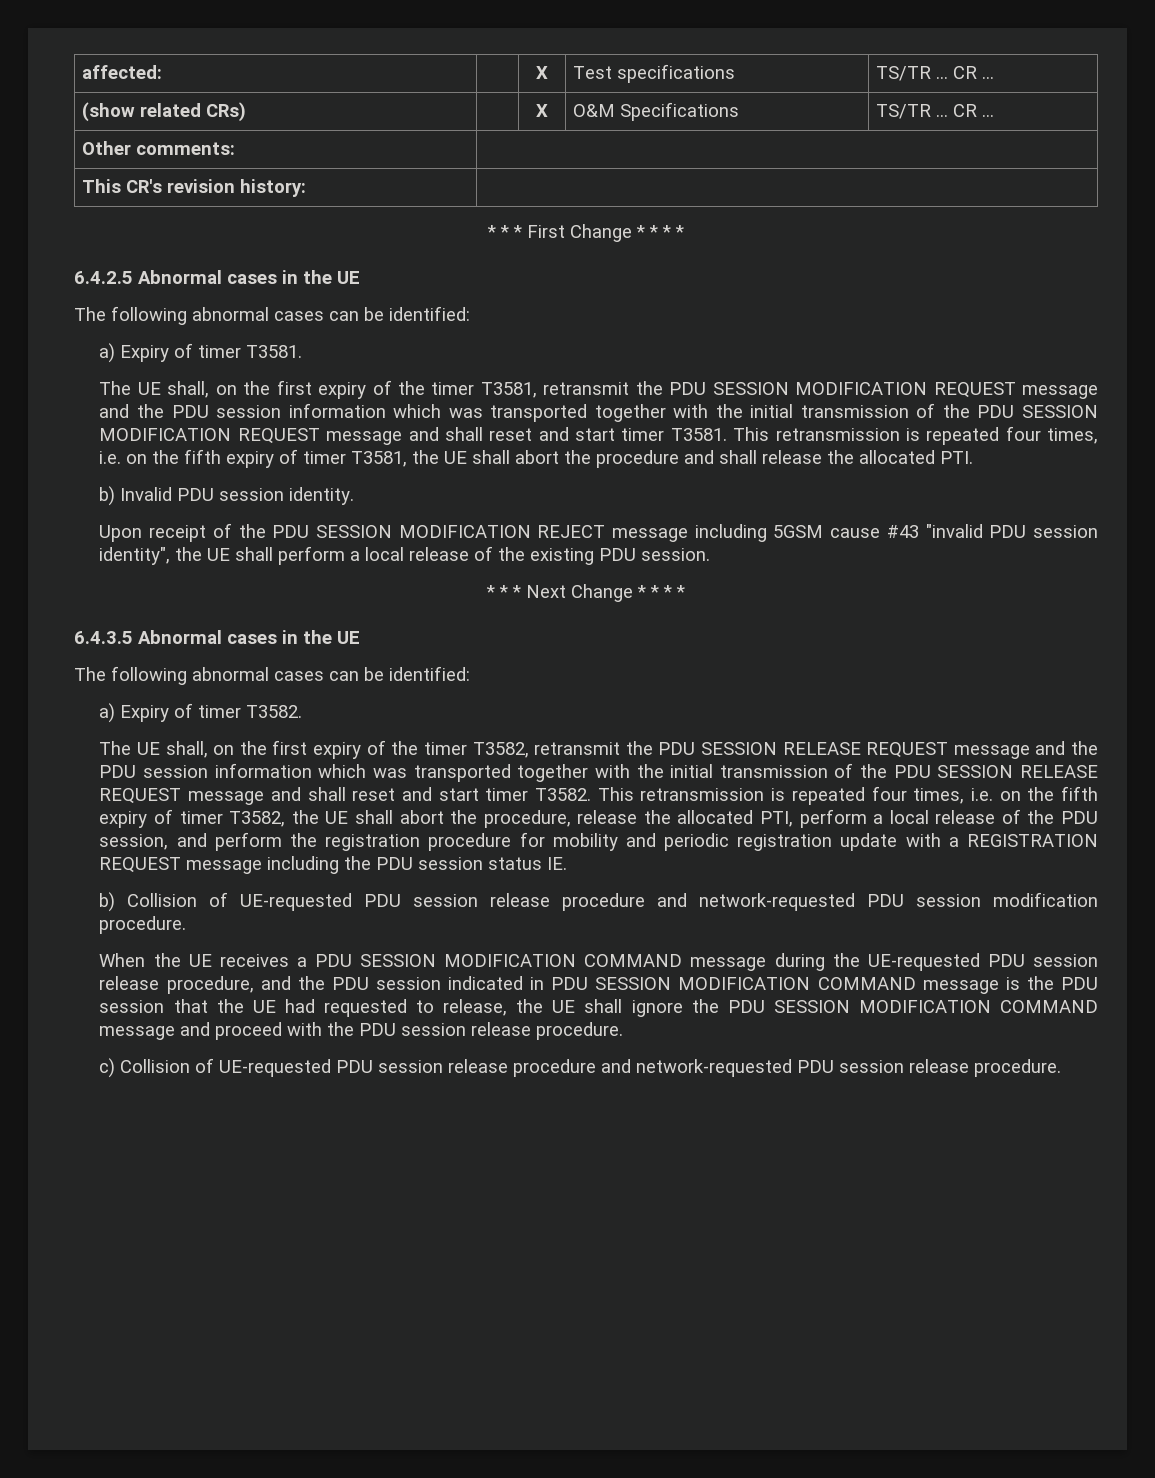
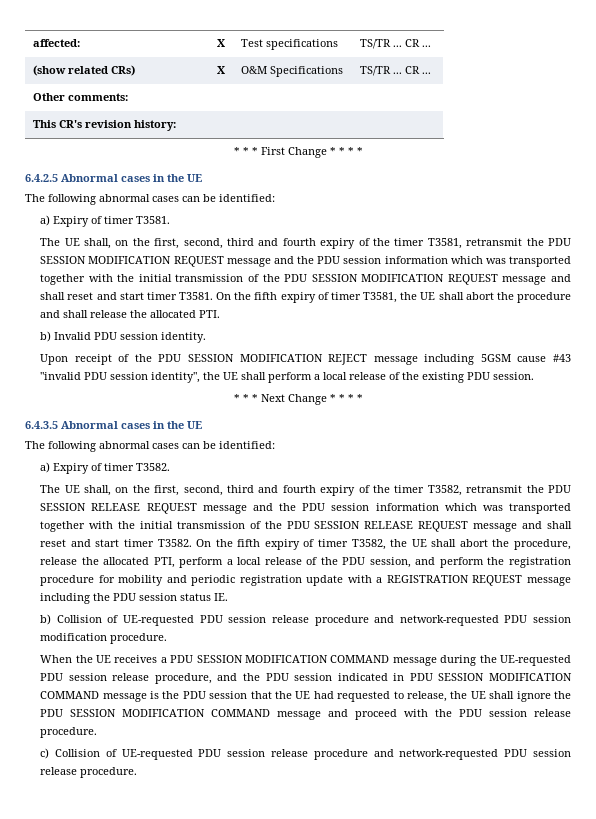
[276,380,312,395] first -> [154,238,316,249] first, second, third and fourth
[733,426,1098,445] [99,451,148,464] This retransmission is repeated four times, i.e. on -> [216,292,232,300] On
[272,740,308,755] first -> [154,485,316,496] first, second, third and fourth
[597,786,1021,805] This retransmission is repeated four times, i.e. on -> [196,539,212,547] On

